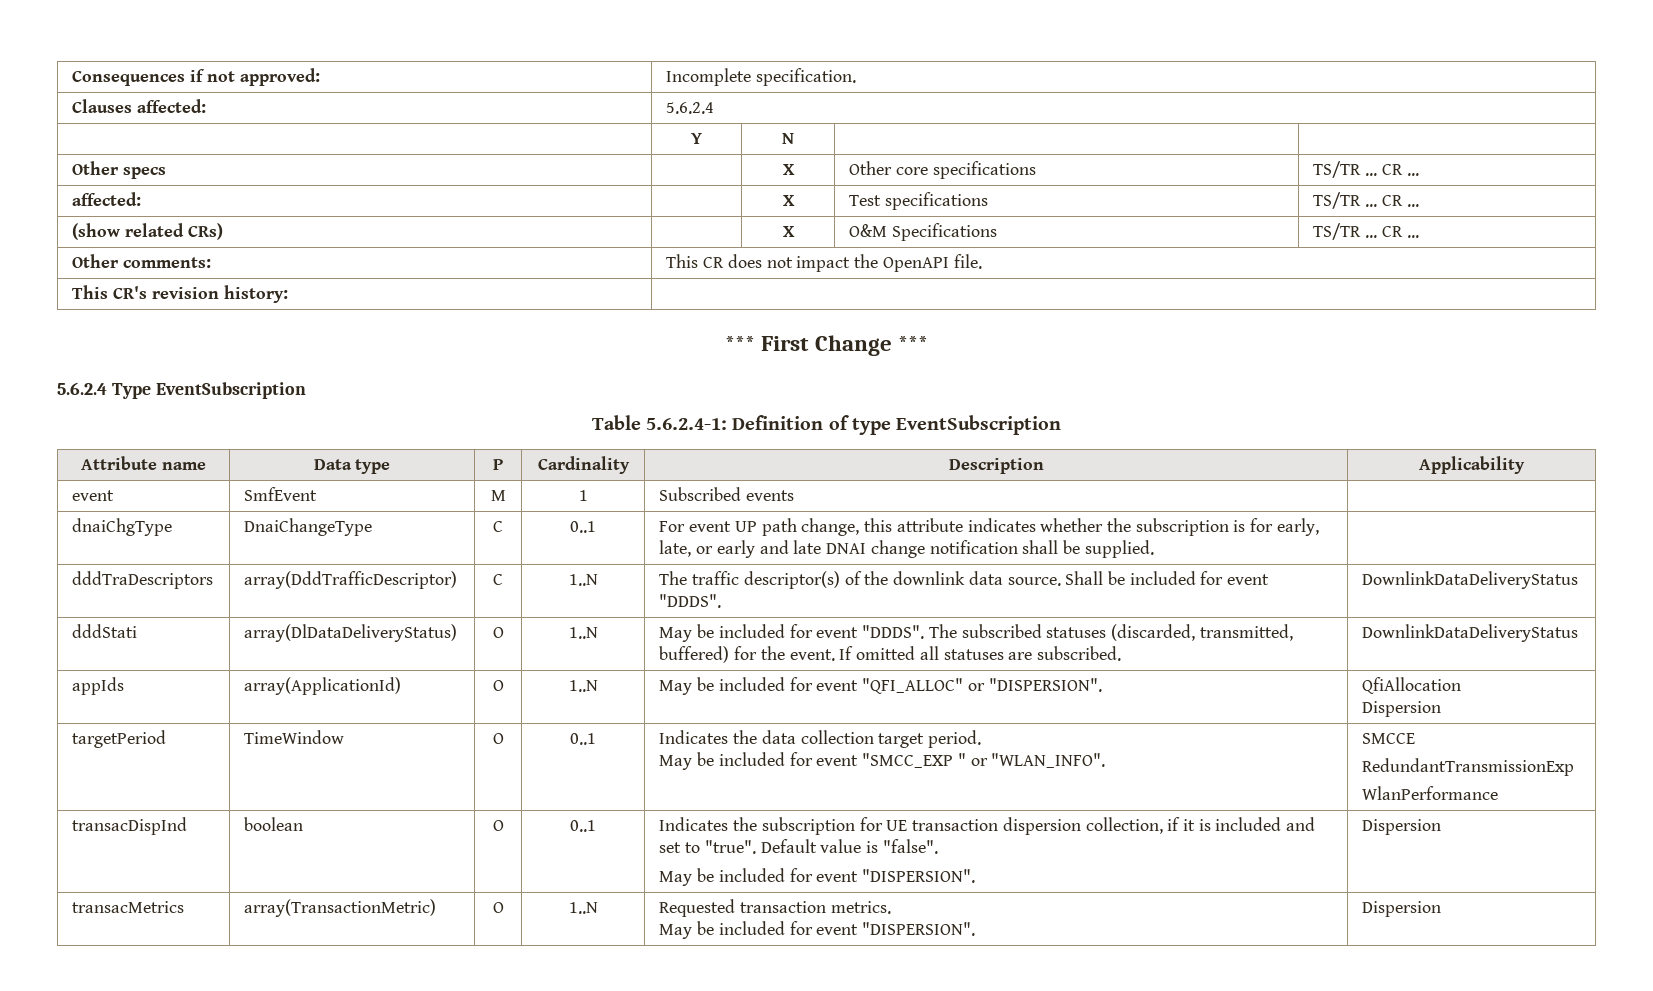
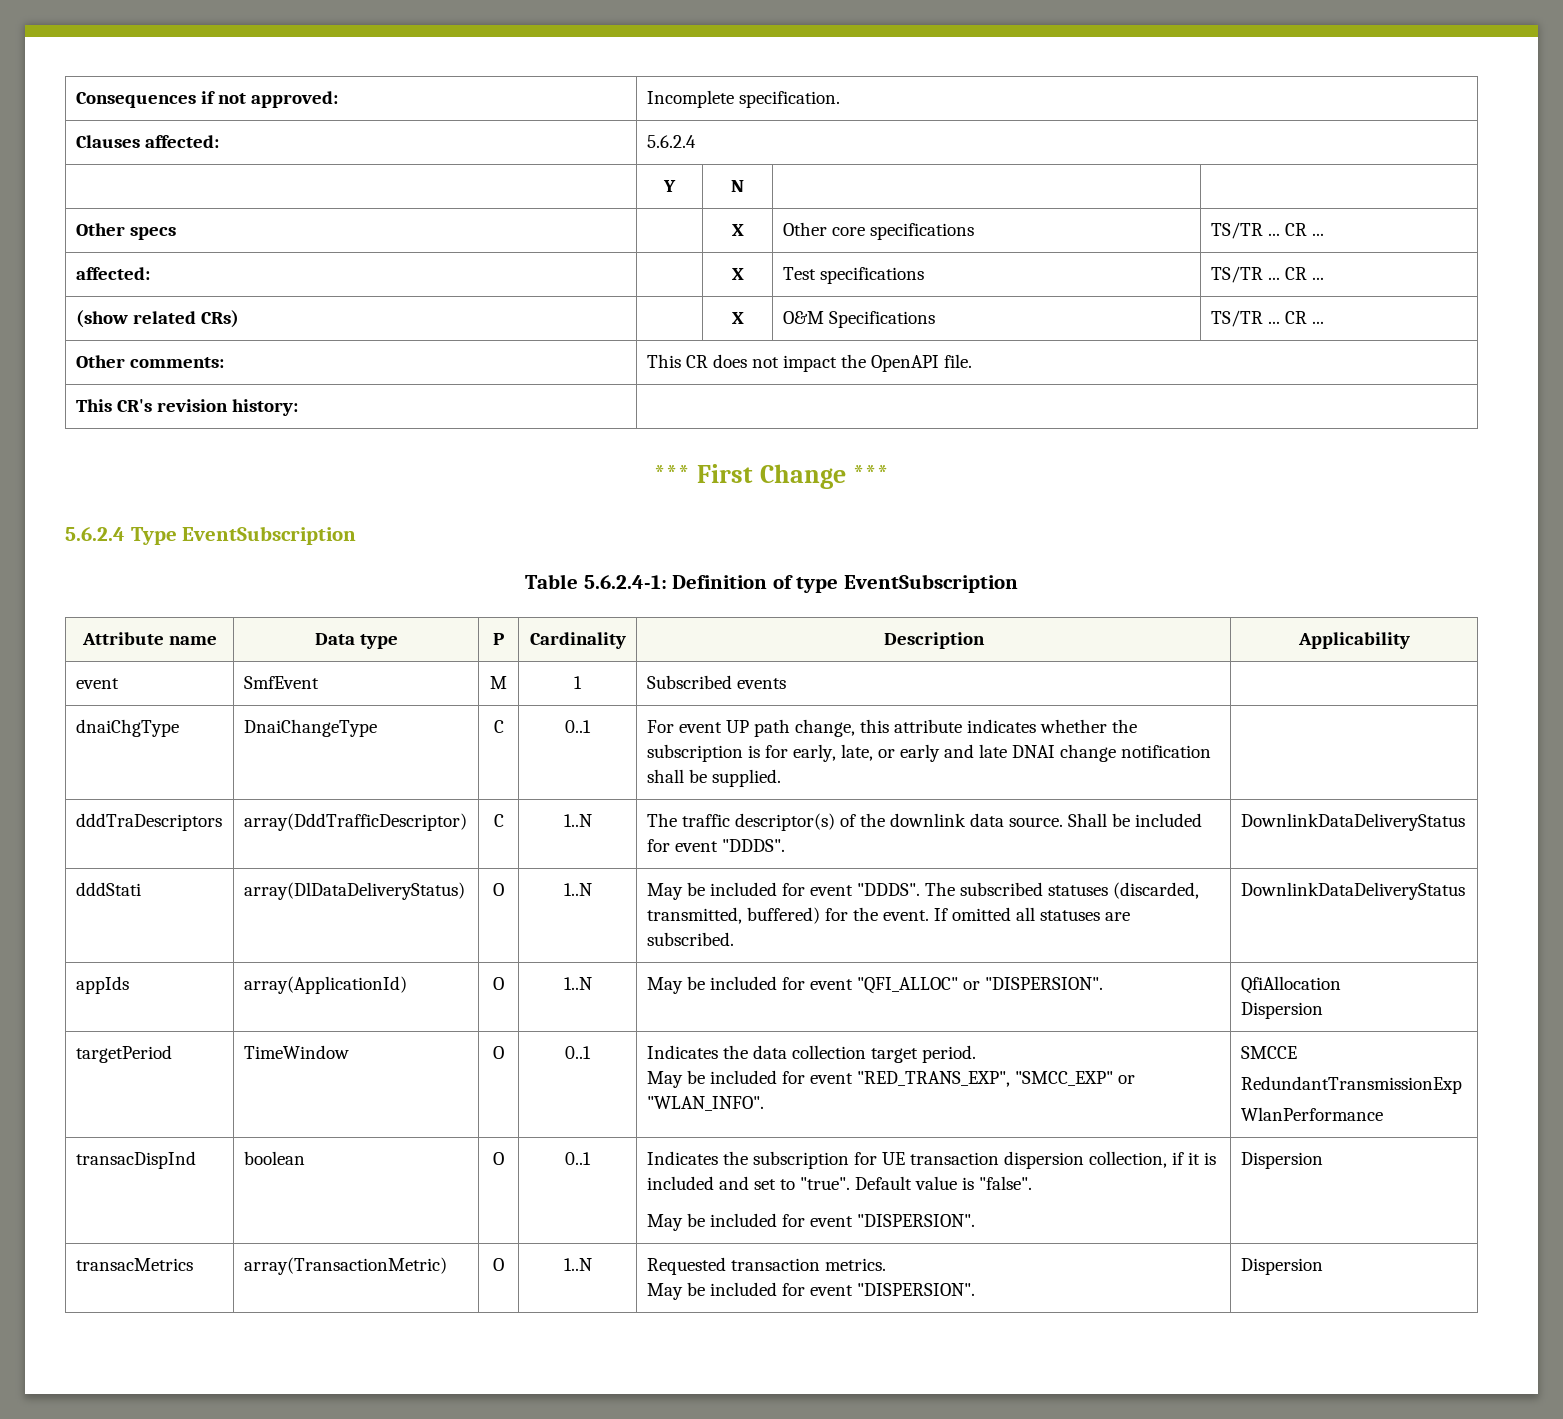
[862,753,966,768] "SMCC_EXP " -> [856,1071,1113,1087] "RED_TRANS_EXP", "SMCC_EXP"

